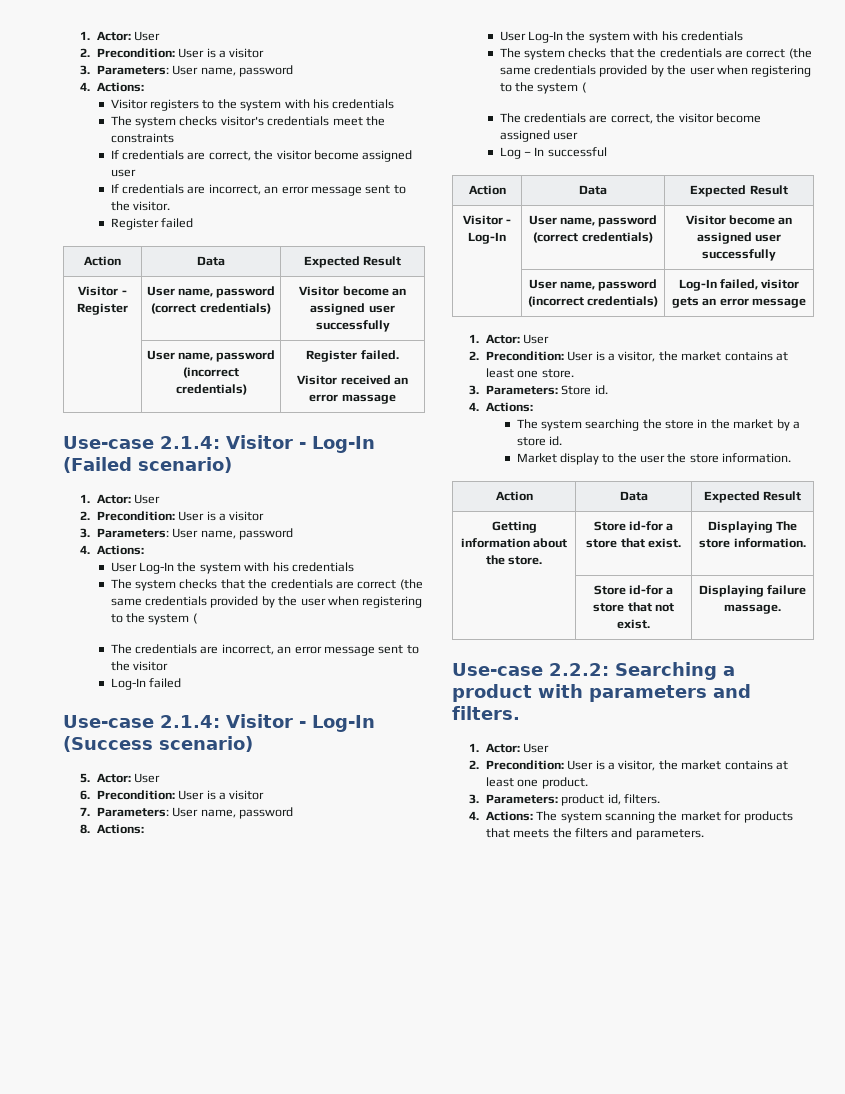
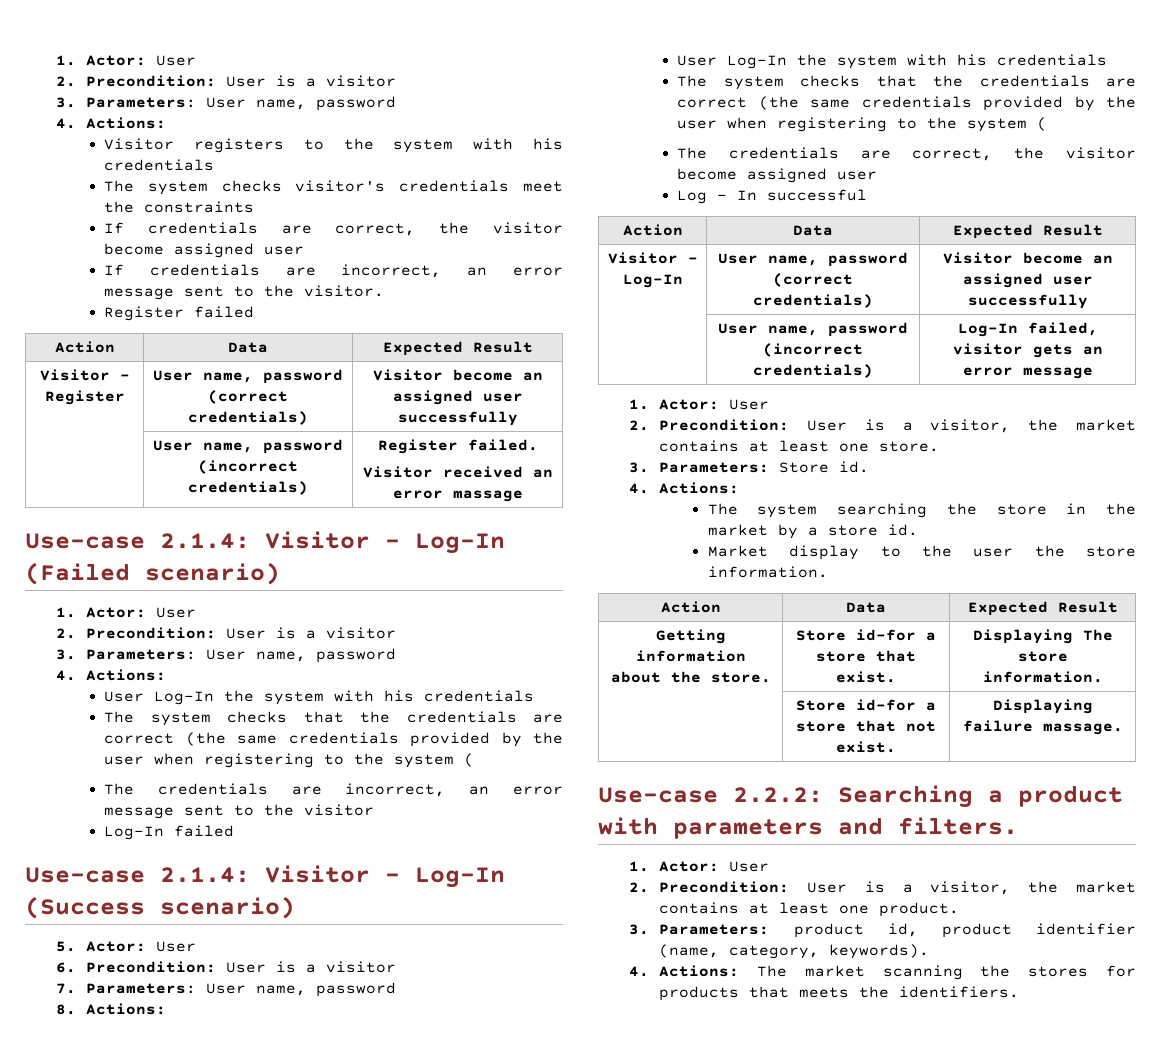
[623,794,660,804] filters. -> [941,923,1136,938] [659,944,930,959] product identifier (name, category, keywords).
[560,812,602,823] system -> [804,965,865,977] market
[680,811,721,821] market -> [1028,966,1089,977] stores
[574,828,704,840] filters and parameters. -> [899,986,1020,998] identifiers.

